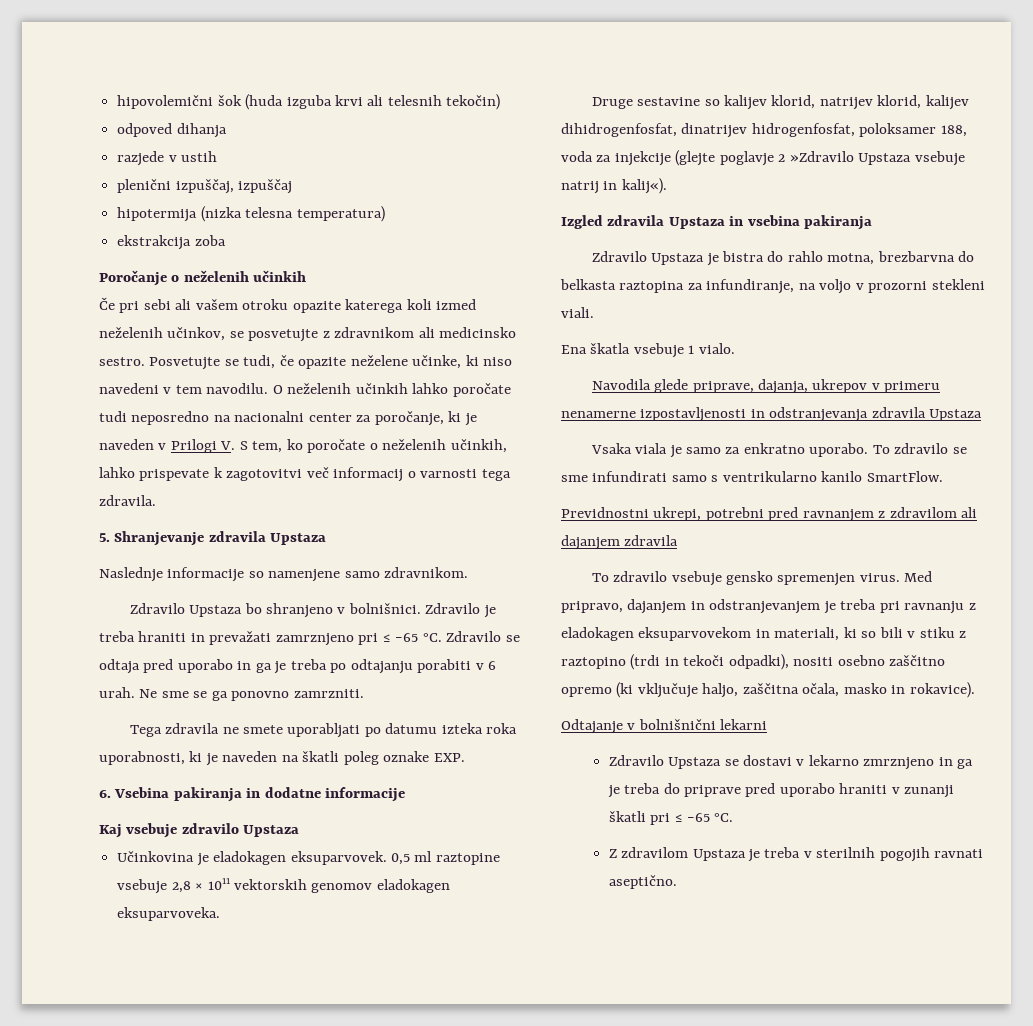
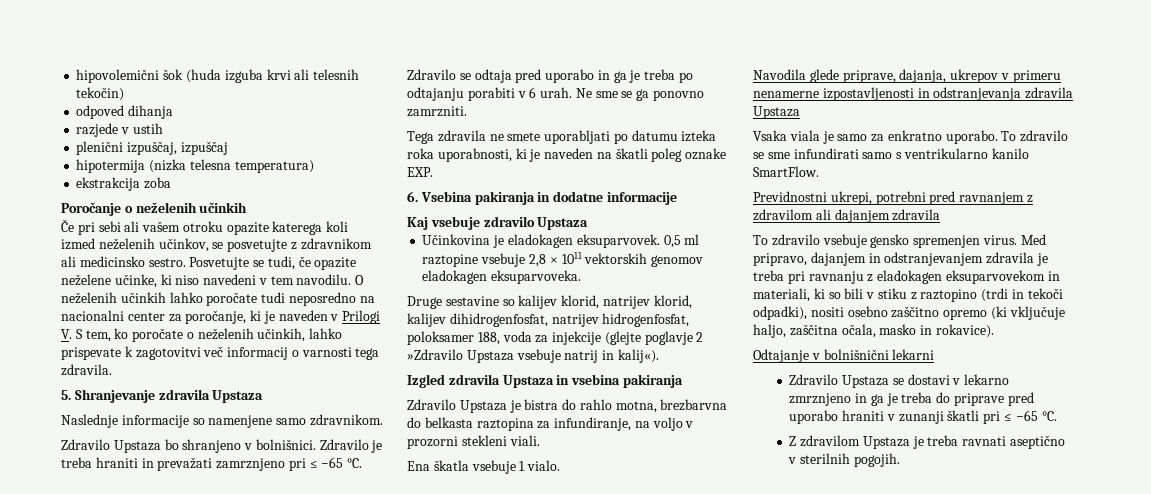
[681,123,748,138] dinatrijev -> [551,314,599,327] natrijev
(821, 606) none -> [986,252,1035,264] zdravila
[803,847,984,862] [608,875,677,889] v sterilnih pogojih ravnati aseptično. -> [962,435,1066,449] [788,453,900,467] ravnati aseptično v sterilnih pogojih.

